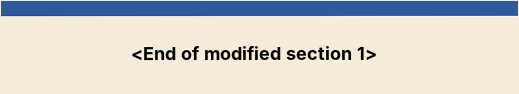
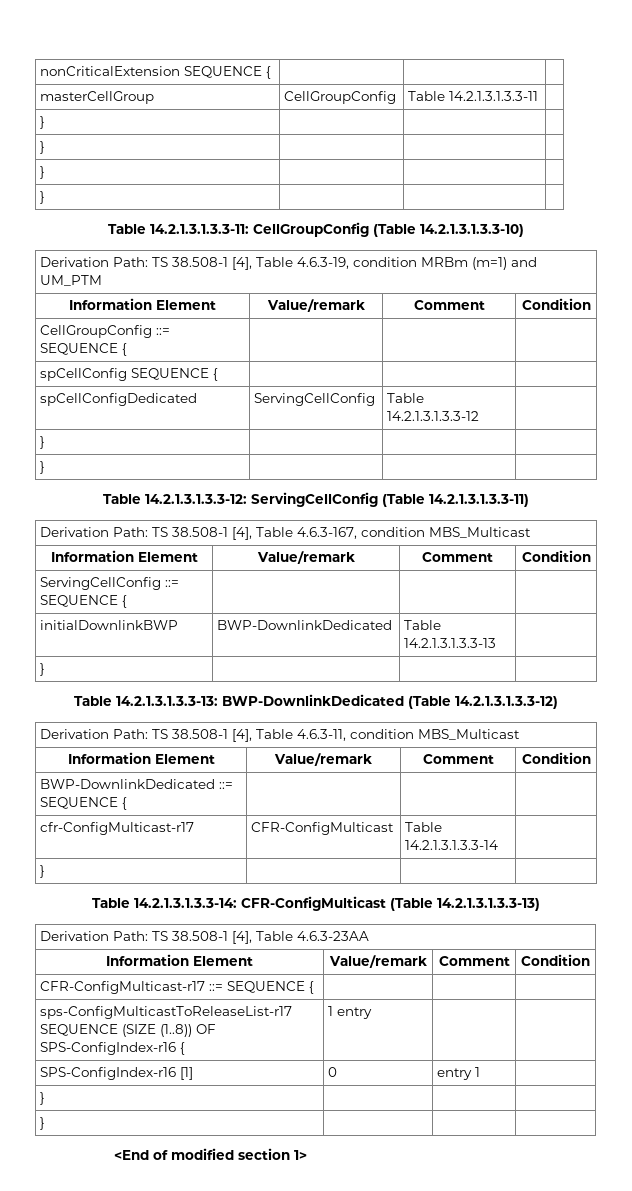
(130, 54) none -> [40,66,272,79] [40,91,155,104] [284,91,397,104] [408,91,539,101] [40,116,46,129] [40,141,46,154] [40,166,46,179] [40,191,46,204] [108,222,524,237] [40,257,538,270] [40,275,103,286] [69,298,216,310] [266,299,365,312] [413,300,485,310] [521,298,591,310] [40,325,171,338] [40,343,128,356] [40,368,219,381] [40,393,198,406] [254,393,376,406] [387,393,425,403] [387,411,480,421] [40,436,46,449] [40,461,46,474] [103,492,529,507] [40,527,532,540] [50,550,198,562] [256,551,355,564] [422,552,493,562] [521,550,591,562] [40,577,180,590] [40,595,128,608] [40,620,179,630] [217,620,393,630] [404,620,442,630] [404,638,497,648] [40,663,46,676] [74,694,558,709] [40,729,521,742] [67,752,215,764] [274,753,372,766] [422,754,494,764] [521,752,591,764] [40,779,234,789] [40,797,128,810] [40,822,195,835] [251,822,395,835] [405,822,443,832] [405,840,499,850] [40,865,46,878] [92,896,540,911] [40,931,370,944] [106,954,253,966] [328,955,427,968] [438,956,510,966] [521,954,590,966] [40,981,315,994] [40,1006,293,1019] [40,1024,217,1037] [40,1042,186,1055] [328,1006,373,1019] [40,1067,194,1080] [328,1067,338,1077] [437,1067,481,1080] [40,1092,46,1105] [40,1117,46,1130] nonCriticalExtension SEQUENCE { | | | // masterCellGroup | CellGroupConfig | Table 14.2.1.3.1.3.3-11 | // } | | | // } | | | // } | | | // } | | | // Table 14.2.1.3.1.3.3-11: CellGroupConfig (Table 14.2.1.3.1.3.3-10) // Derivation Path: TS 38.508-1 [4], Table 4.6.3-19, condition MRBm (m=1) and UM_PTM // Information Element | Value/remark | Comment | Condition // CellGroupConfig ::= SEQUENCE { | | | // spCellConfig SEQUENCE { | | | // spCellConfigDedicated | ServingCellConfig | Table 14.2.1.3.1.3.3-12 | // } | | | // } | | | // Table 14.2.1.3.1.3.3-12: ServingCellConfig (Table 14.2.1.3.1.3.3-11) // Derivation Path: TS 38.508-1 [4], Table 4.6.3-167, condition MBS_Multicast // Information Element | Value/remark | Comment | Condition // ServingCellConfig ::= SEQUENCE { | | | // initialDownlinkBWP | BWP-DownlinkDedicated | Table 14.2.1.3.1.3.3-13 | // } | | | // Table 14.2.1.3.1.3.3-13: BWP-DownlinkDedicated (Table 14.2.1.3.1.3.3-12) // Derivation Path: TS 38.508-1 [4], Table 4.6.3-11, condition MBS_Multicast // Information Element | Value/remark | Comment | Condition // BWP-DownlinkDedicated ::= SEQUENCE { | | | // cfr-ConfigMulticast-r17 | CFR-ConfigMulticast | Table 14.2.1.3.1.3.3-14 | // } | | | // Table 14.2.1.3.1.3.3-14: CFR-ConfigMulticast (Table 14.2.1.3.1.3.3-13) // Derivation Path: TS 38.508-1 [4], Table 4.6.3-23AA // Information Element | Value/remark | Comment | Condition // CFR-ConfigMulticast-r17 ::= SEQUENCE { | | | // sps-ConfigMulticastToReleaseList-r17 SEQUENCE (SIZE (1..8)) OF SPS-ConfigIndex-r16 { | 1 entry | | // SPS-ConfigIndex-r16 [1] | 0 | entry 1 | // } | | | // } | | | //

